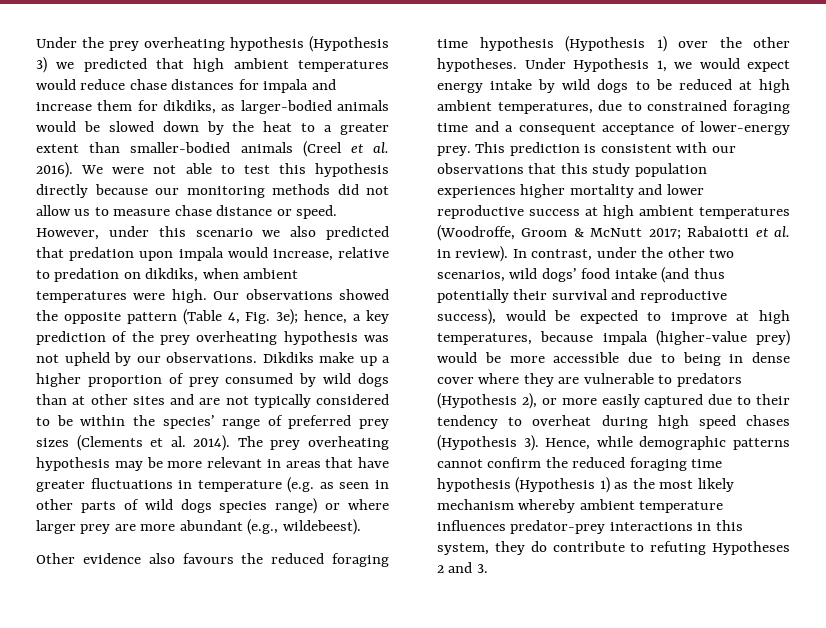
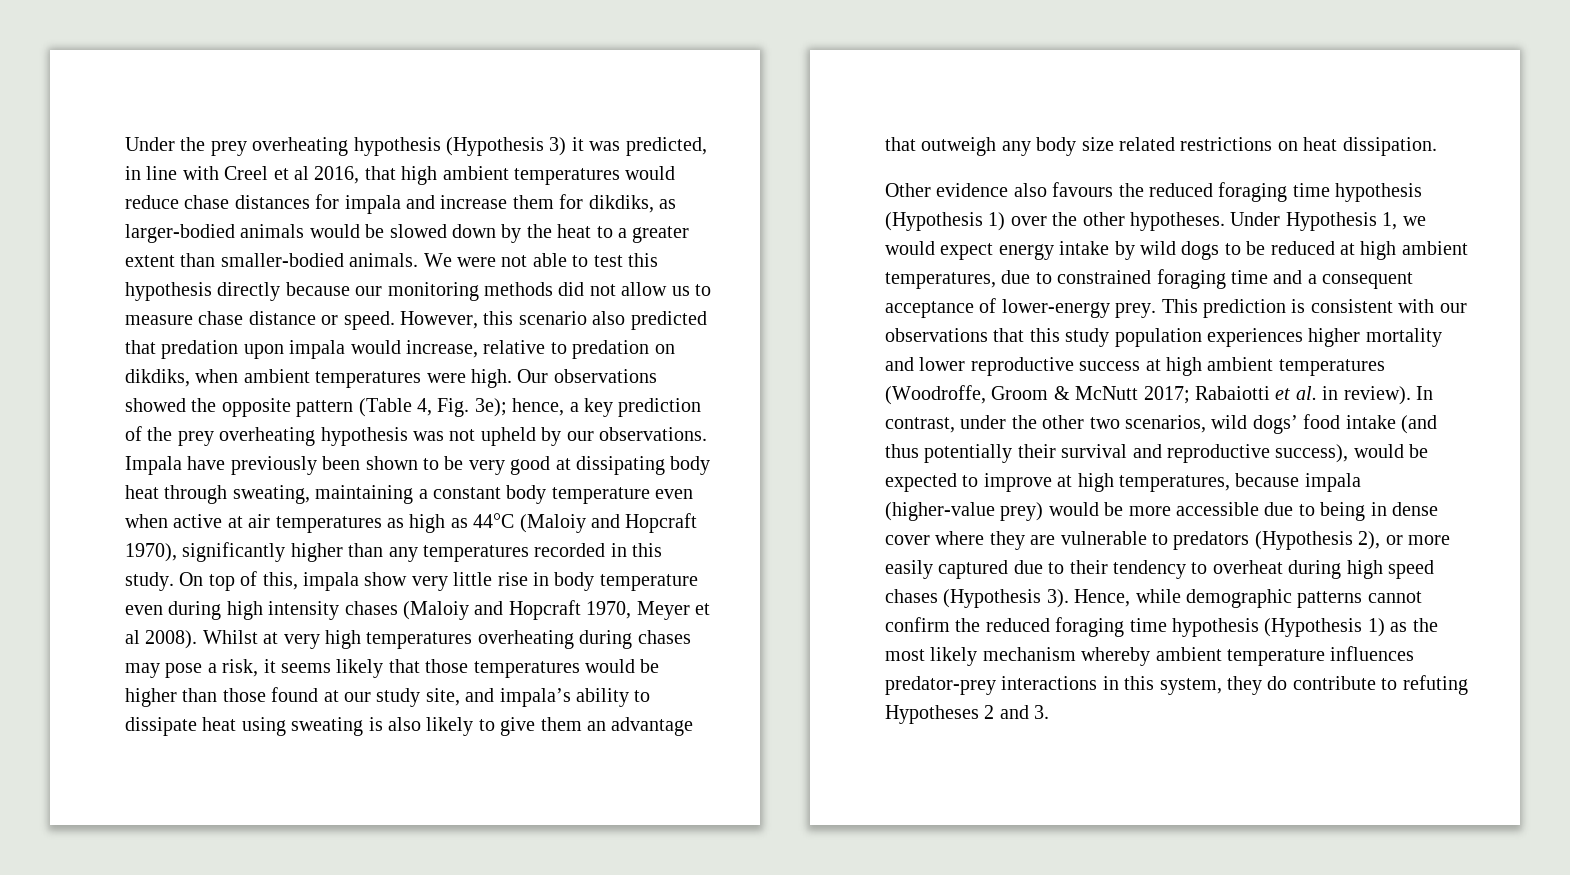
[56,58,147,72] we predicted -> [571,137,707,156] [125,166,360,184] it was predicted, in line with Creel et al 2016,
[240,141,390,157] [36,162,73,178] animals (Creel et al. 2016). -> [349,253,419,267] animals.
[108,226,149,237] under -> (478, 320) none
[262,230,281,237] we -> (587, 318) none
[262,352,390,366] [36,373,389,387] [36,394,389,408] [36,415,389,429] [36,435,389,451] [36,457,389,471] [36,477,389,493] [36,498,389,514] [36,519,361,535] Dikdiks make up a higher proportion of prey consumed by wild dogs than at other sites and are not typically considered to be within the species’ range of preferred prey sizes (Clements et al. 2014). The prey overheating hypothesis may be more relevant in areas that have greater fluctuations in temperature (e.g. as seen in other parts of wild dogs species range) or where larger prey are more abundant (e.g., wildebeest). -> [125,456,711,475] [125,485,694,504] [125,513,698,533] [125,542,663,562] [125,571,698,591] [125,600,710,620] [125,630,691,649] [125,659,660,678] [125,687,651,707] [125,717,694,736] [885,137,1437,156] Impala have previously been shown to be very good at dissipating body heat through sweating, maintaining a constant body temperature even when active at air temperatures as high as 44°C (Maloiy and Hopcraft 1970), significantly higher than any temperatures recorded in this study. On top of this, impala show very little rise in body temperature even during high intensity chases (Maloiy and Hopcraft 1970, Meyer et al 2008). Whilst at very high temperatures overheating during chases may pose a risk, it seems likely that those temperatures would be higher than those found at our study site, and impala’s ability to dissipate heat using sweating is also likely to give them an advantage that outweigh any body size related restrictions on heat dissipation.

